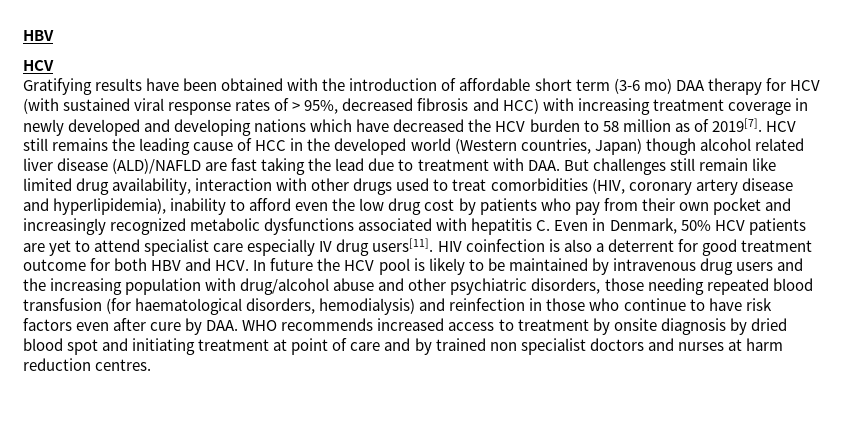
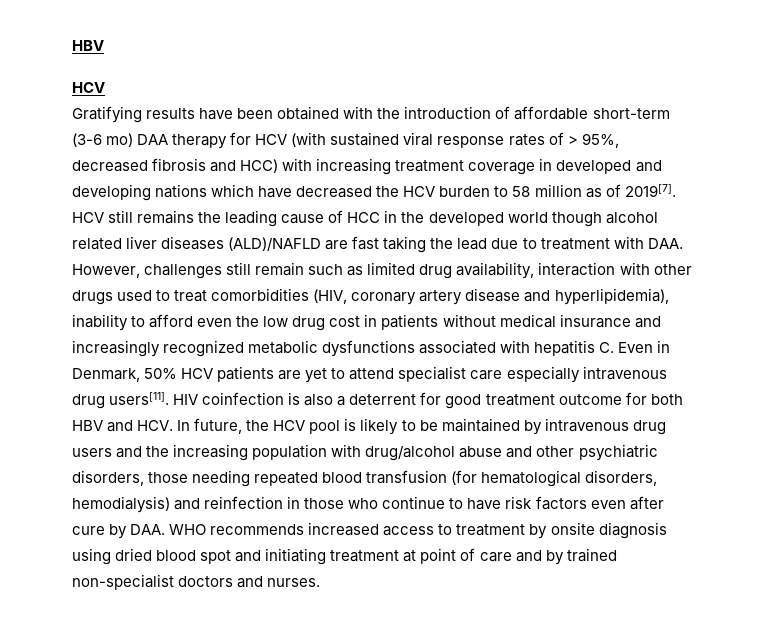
[534,78,610,91] short term -> [592,108,670,119] short-term
[23,119,64,136] newly -> (553, 164) none
[454,138,642,155] (Western countries, Japan) -> (548, 217) none
[57,158,109,171] disease -> [161,236,225,250] diseases
[563,159,589,171] But -> [72,264,140,278] However,
[751,158,776,171] like -> [308,264,364,276] such as
[458,198,761,215] by patients who pay from their own pocket -> [364,314,631,330] in patients without medical insurance
[319,241,333,252] IV -> [582,366,667,380] intravenous
[270,258,314,271] future -> [194,418,243,434] future,
[135,298,243,315] haematological -> [481,470,582,487] hematological
[729,318,747,335] by -> [72,548,111,565] using
[489,338,783,355] [23,358,152,371] non specialist doctors and nurses at harm reduction centres. -> [72,574,321,590] non-specialist doctors and nurses.

